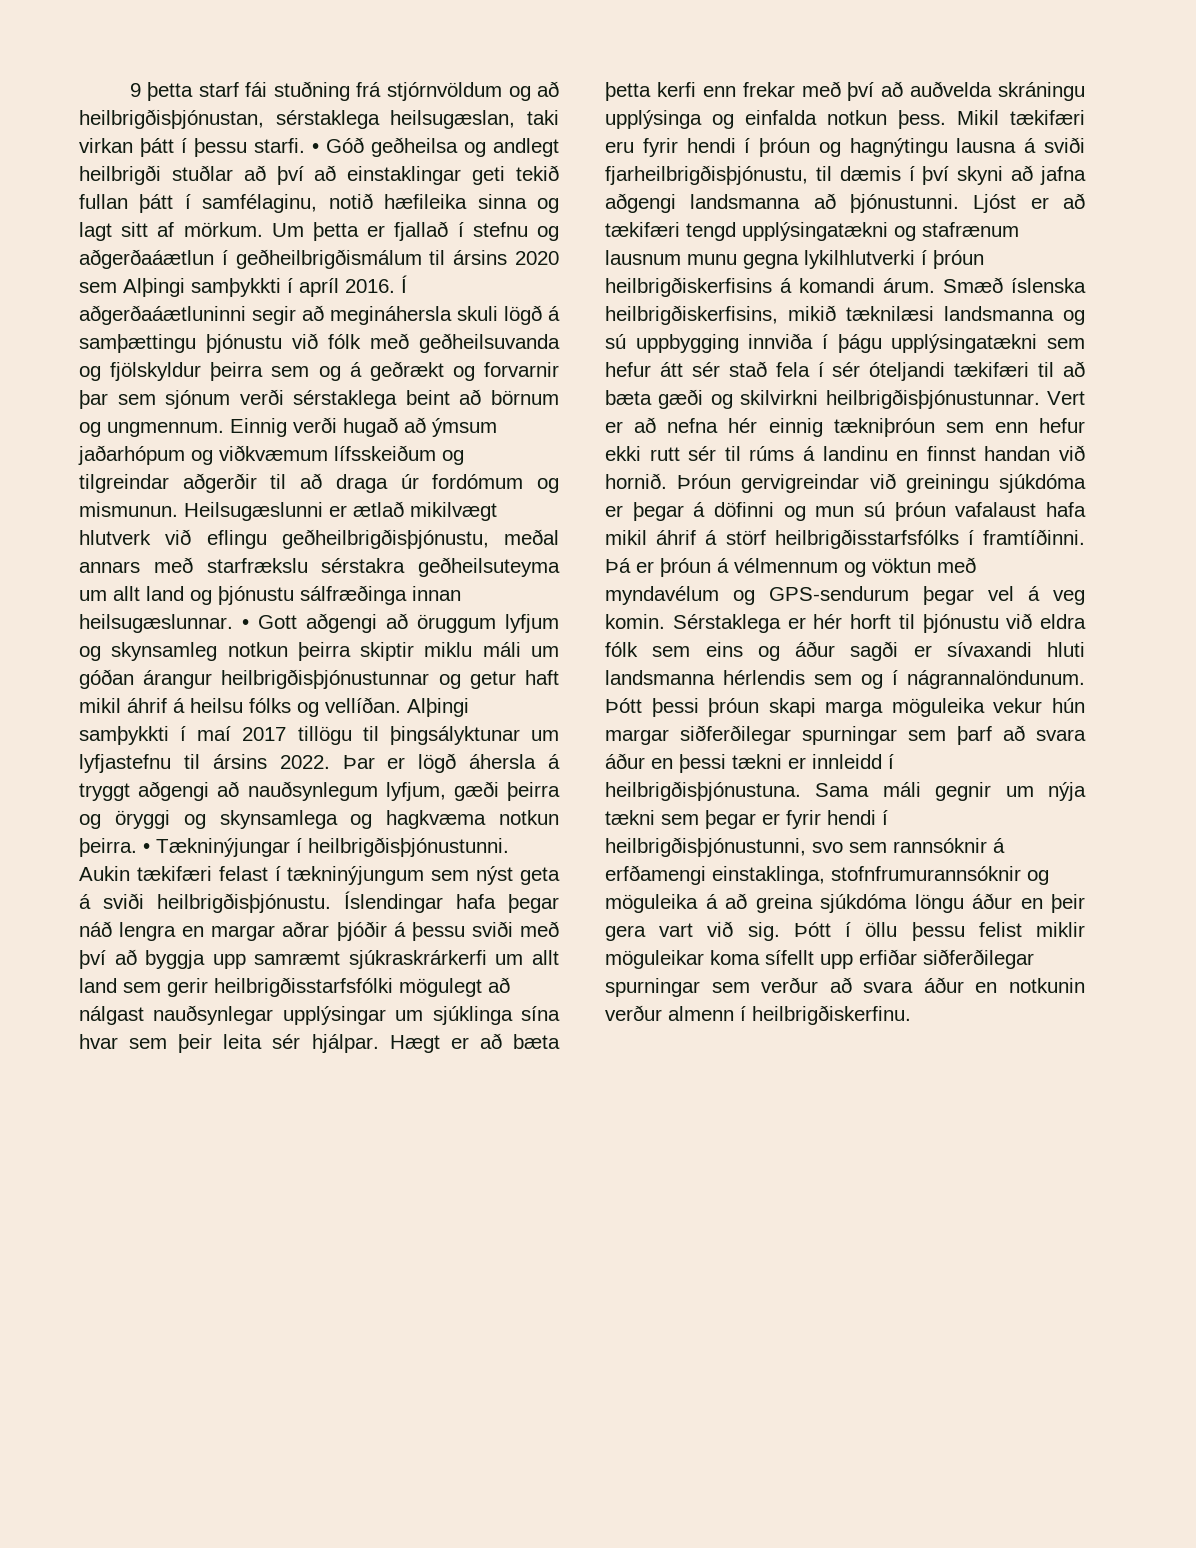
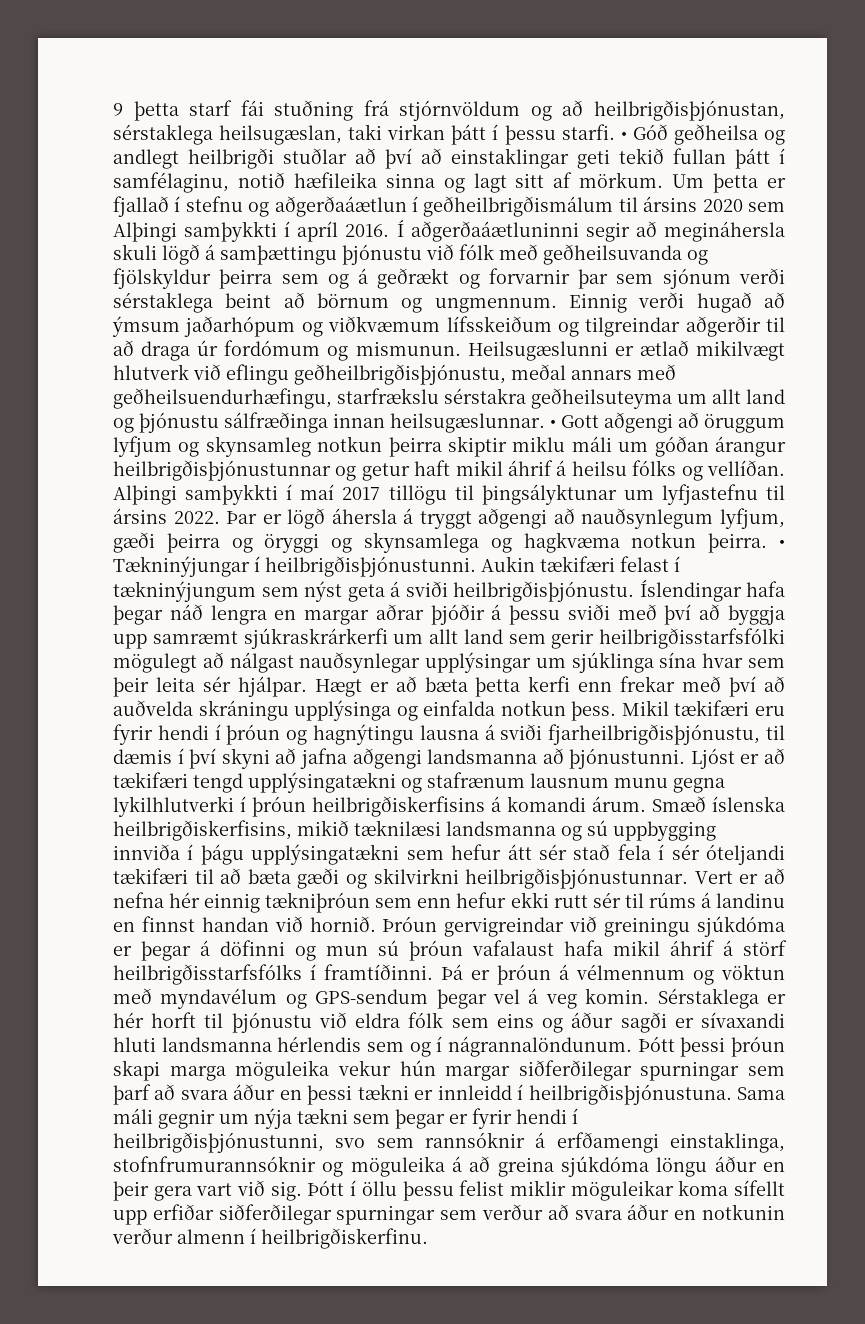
(193, 565) none -> [113,388,332,409] geðheilsuendurhæfingu,
[769,586,909,601] GPS-sendurum -> [315,989,429,1004] GPS-sendum

